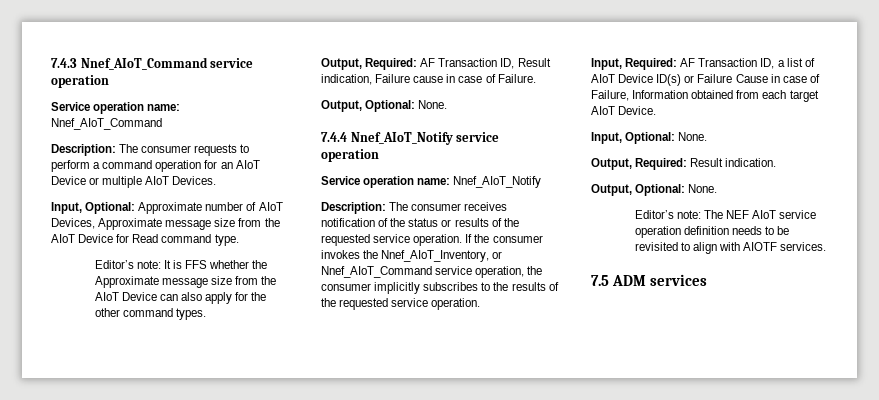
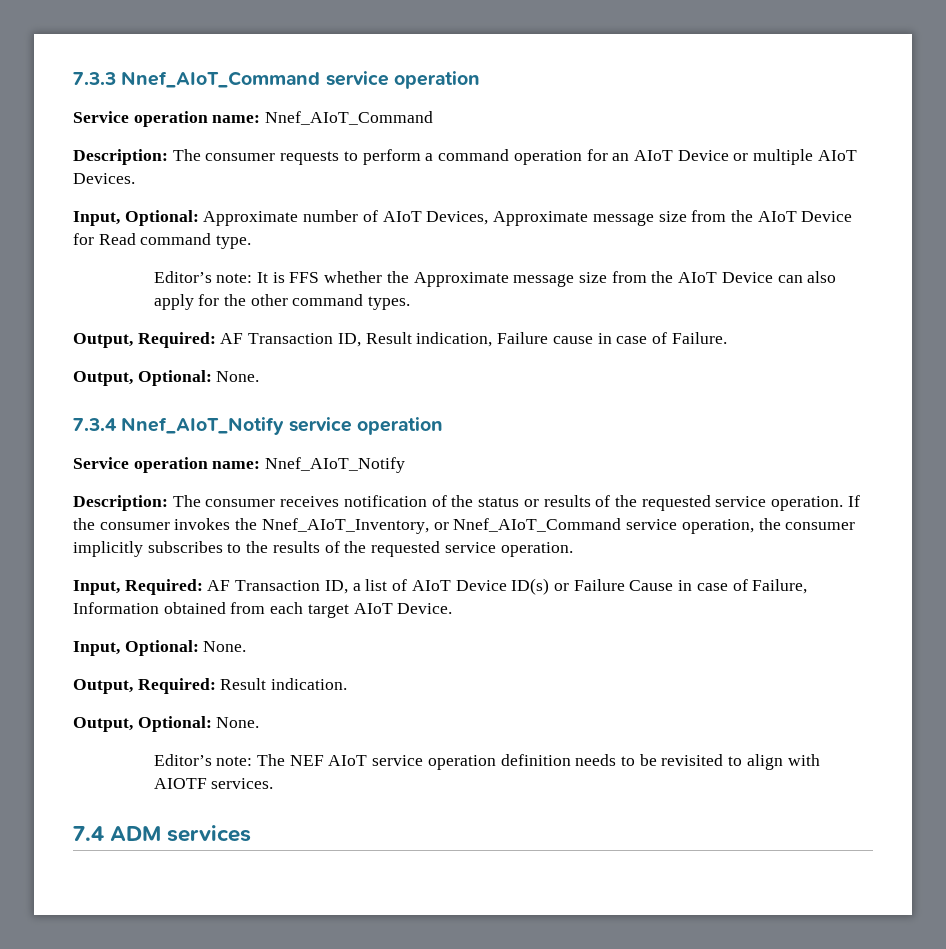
[51,58,77,68] 7.4.3 -> [73,72,116,85] 7.3.3
[321,132,347,142] 7.4.4 -> [73,418,117,431] 7.3.4
[591,275,609,286] 7.5 -> [73,826,104,841] 7.4

